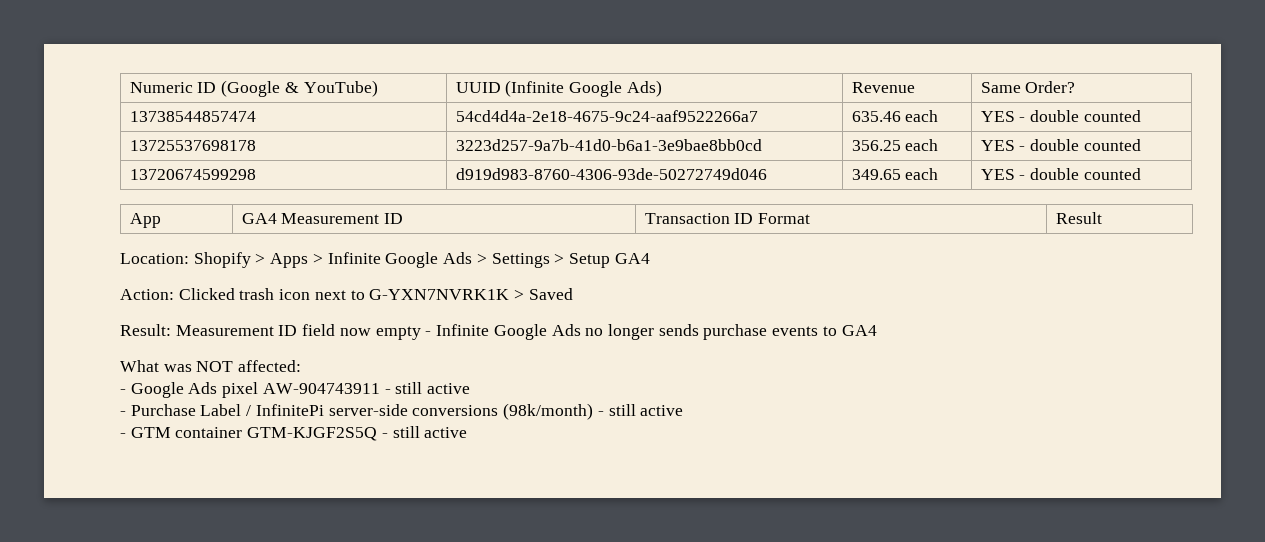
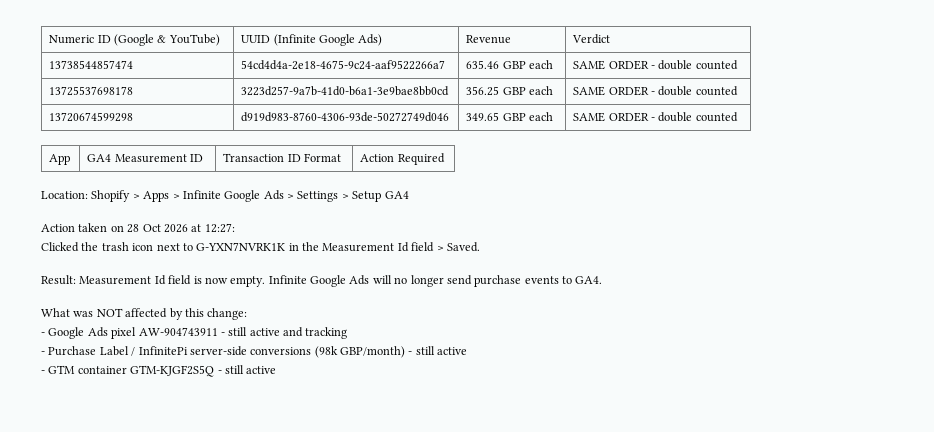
[980,81,1076,93] Same Order? -> [572,34,611,44] Verdict
[905,110,939,122] [980,111,1015,122] each | YES -> [502,60,554,69] [573,60,649,70] GBP each | SAME ORDER
[905,139,939,151] [980,140,1015,151] each | YES -> [502,86,554,95] [573,86,649,96] GBP each | SAME ORDER
[905,168,939,180] [980,169,1015,180] each | YES -> [502,112,554,121] [573,112,649,122] GBP each | SAME ORDER
[1055,212,1102,224] Result -> [360,153,445,165] Action Required
[120,288,235,300] Action: Clicked -> [41,223,235,233] [41,242,99,252] Action taken on 28 Oct 2026 at 12:27: // Clicked the
[514,288,573,300] [120,324,581,340] > Saved // Result: Measurement ID field now empty - Infinite Google Ads -> [288,242,480,252] [41,275,392,287] in the Measurement Id field > Saved. // Result: Measurement Id field is now empty. Infinite Google Ads will
[658,324,699,336] sends -> [446,275,472,285] send
[841,325,877,336] GA4 -> [575,276,603,284] GA4.
[238,360,302,372] affected: -> [125,308,248,320] affected by this change:
(471, 388) none -> [283,327,348,339] and tracking
[503,403,594,420] (98k/month) -> [314,346,405,358] (98k GBP/month)

